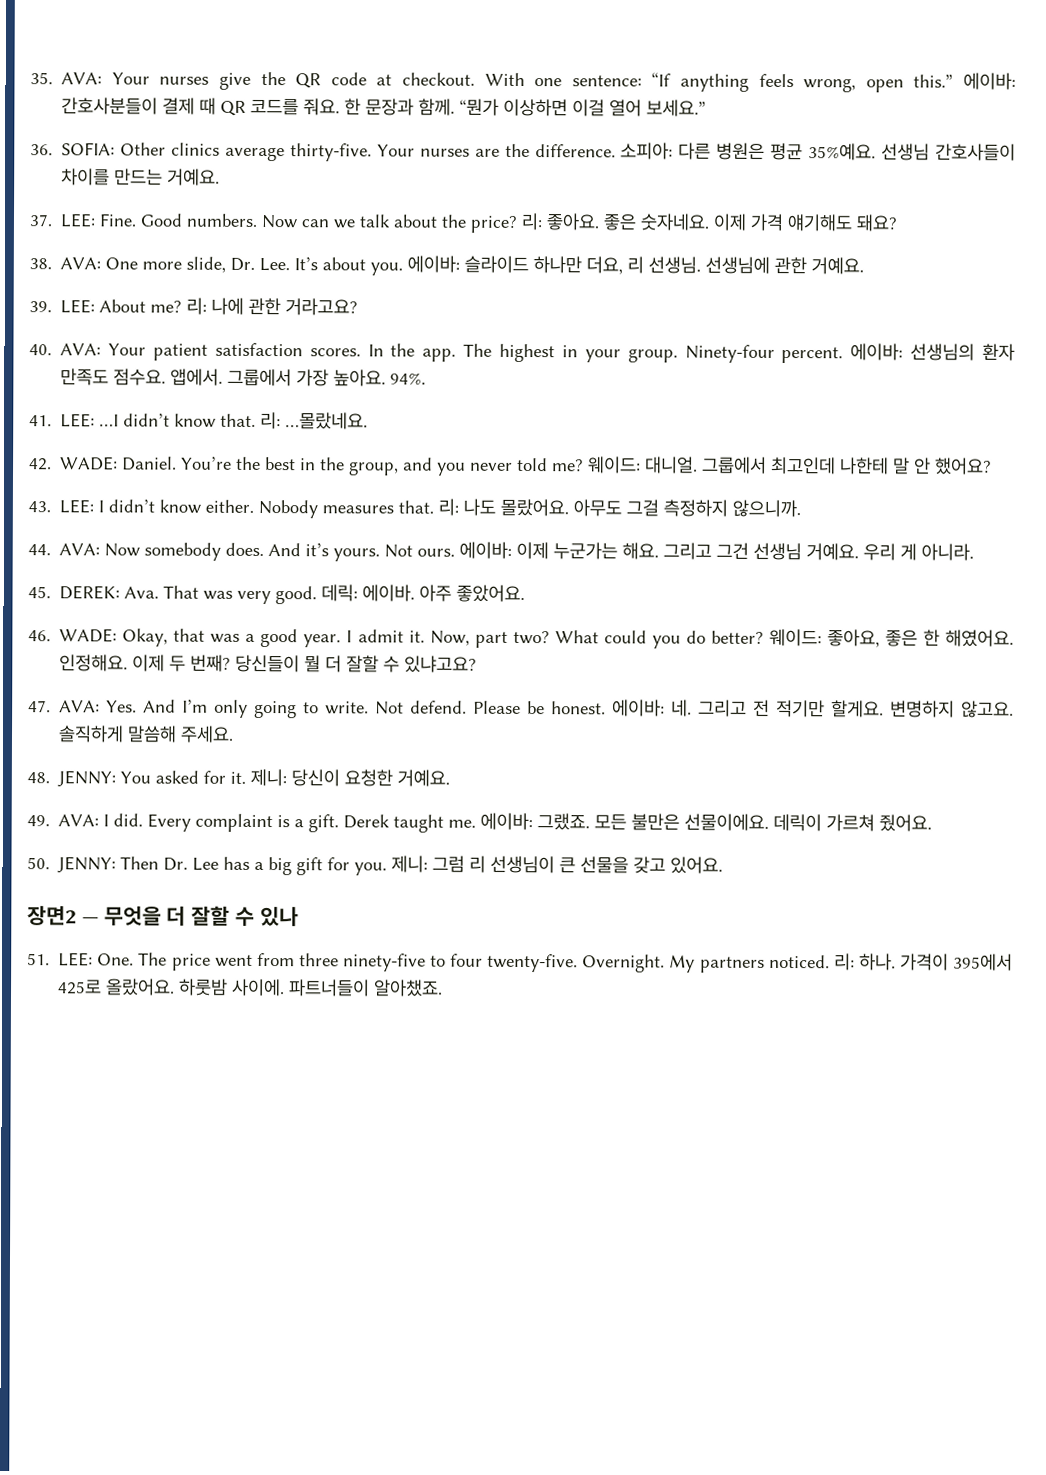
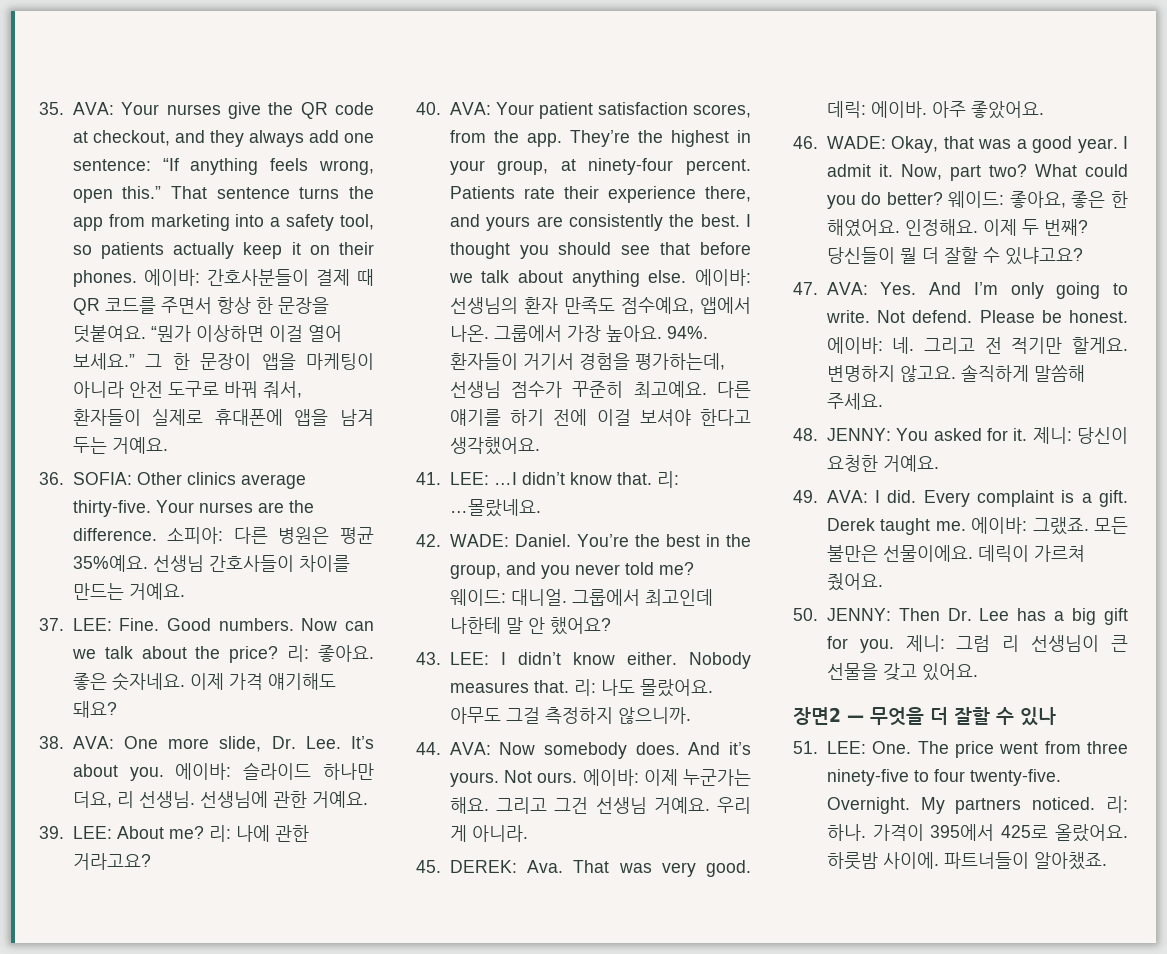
[402,72,525,87] checkout. With -> [92,130,339,147] checkout, and they always add
(954, 81) none -> [171,186,374,199] [72,214,374,231] [72,242,374,259] [72,270,137,287] That sentence turns the app from marketing into a safety tool, so patients actually keep it on their phones.
[303,98,456,116] 줘요. 한 문장과 함께. -> [160,297,329,314] [72,325,146,343] 주면서 항상 한 문장을 덧붙여요.
(707, 108) none -> [145,353,374,370] [72,381,302,398] [72,409,374,426] [72,437,168,454] 그 한 문장이 앱을 마케팅이 아니라 안전 도구로 바꿔 줘서, 환자들이 실제로 휴대폰에 앱을 남겨 두는 거예요.
[309,343,844,364] scores. In the app. The highest in your group. Ninety-four percent. -> [693,104,751,118] [449,130,751,147] [449,158,751,175] [449,186,751,203] [449,214,751,231] [449,242,751,259] [448,270,687,287] scores, from the app. They’re the highest in your group, at ninety-four percent. Patients rate their experience there, and yours are consistently the best. I thought you should see that before we talk about anything else.
[113,368,224,386] 점수요. 앱에서. -> [620,297,751,314] [449,325,489,342] 점수예요, 앱에서 나온.
(427, 378) none -> [449,353,725,370] [449,381,751,398] [449,409,751,426] [449,437,540,455] 환자들이 거기서 경험을 평가하는데, 선생님 점수가 꾸준히 최고예요. 다른 얘기를 하기 전에 이걸 보셔야 한다고 생각했어요.

